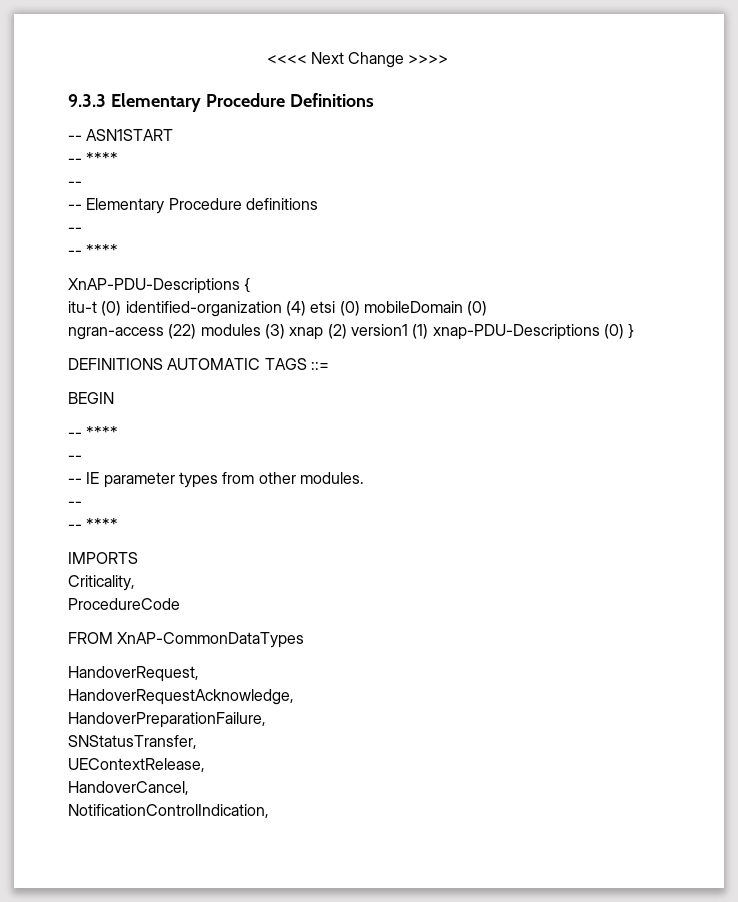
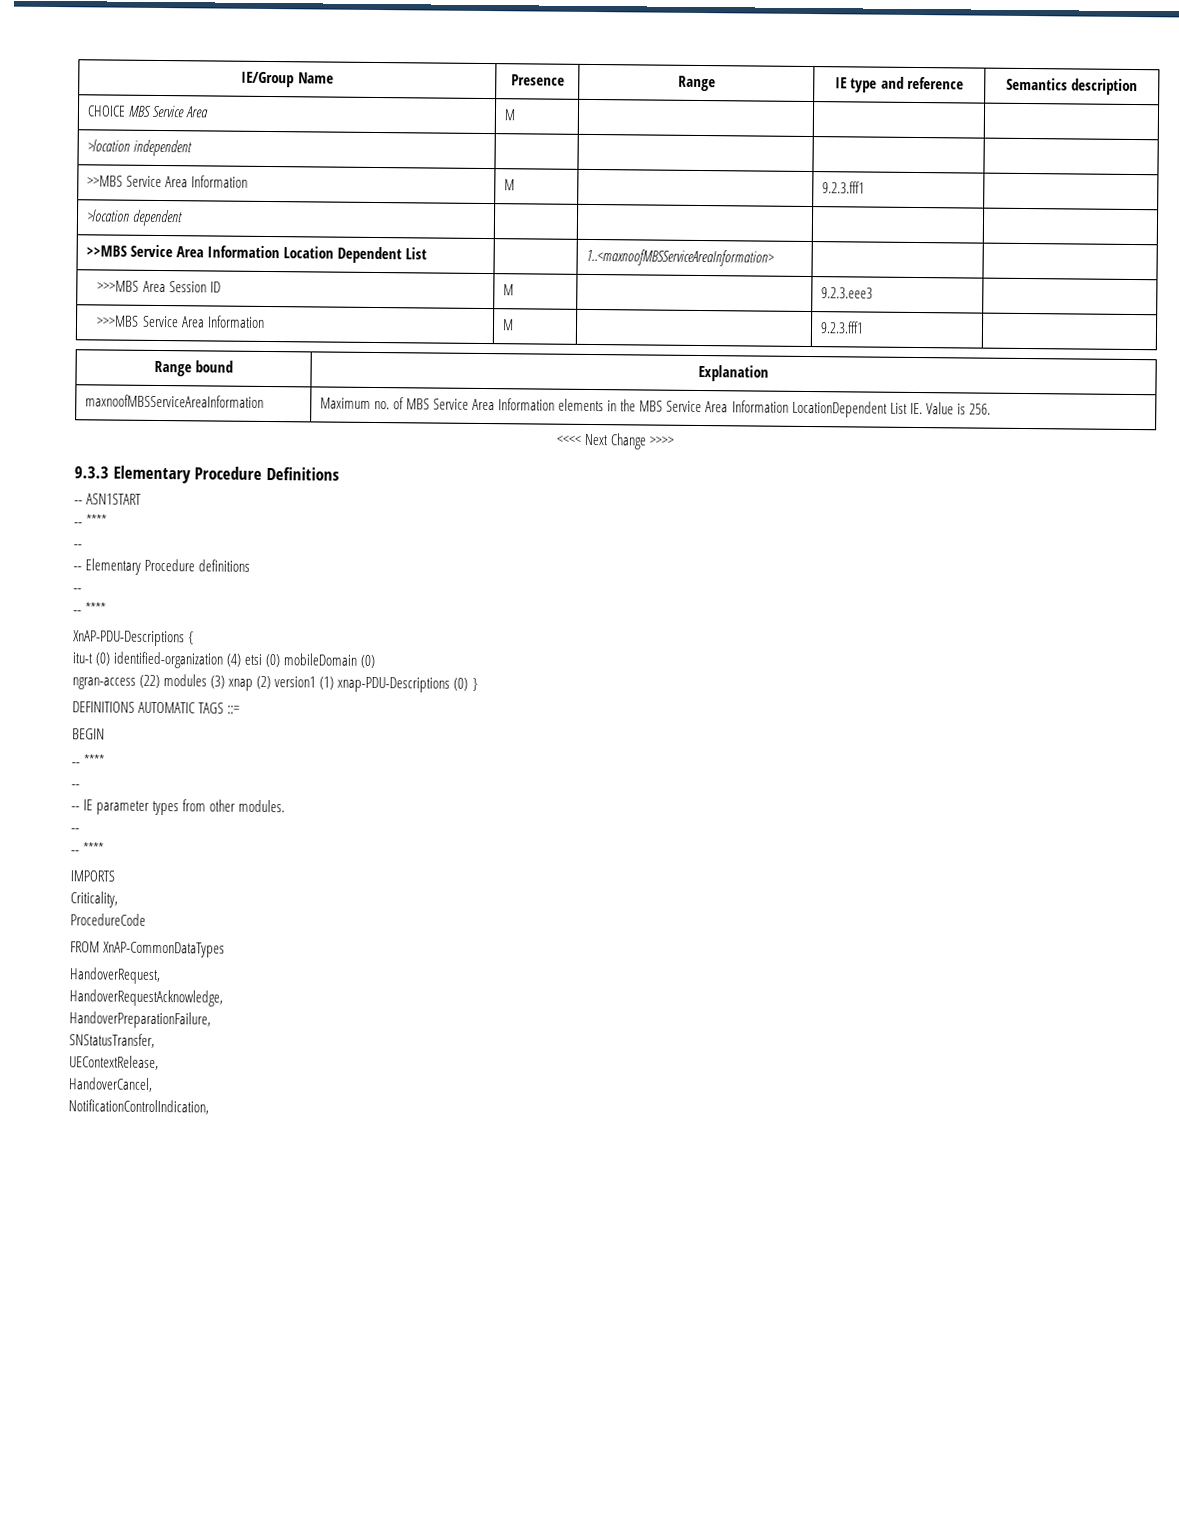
(266, 59) none -> [241,71,334,88] [510,74,565,86] [677,75,716,92] [835,76,964,93] [1005,77,1139,96] [86,104,210,118] [503,109,516,121] [86,139,192,157] [86,175,249,188] [503,179,515,191] [821,181,865,194] [85,209,183,227] [85,244,428,264] [585,248,774,267] [97,280,221,293] [502,284,514,296] [820,287,873,299] [96,315,265,328] [501,319,514,331] [819,321,864,334] [153,360,234,377] [697,364,769,382] [84,394,264,408] [319,397,991,418] IE/Group Name | Presence | Range | IE type and reference | Semantics description // CHOICE MBS Service Area | M | | | // >location independent | | | | // >>MBS Service Area Information | M | | 9.2.3.fff1 | // >location dependent | | | | // >>MBS Service Area Information Location Dependent List | | 1..<maxnoofMBSServiceAreaInformation> | | // >>>MBS Area Session ID | M | | 9.2.3.eee3 | // >>>MBS Service Area Information | M | | 9.2.3.fff1 | // Range bound | Explanation // maxnoofMBSServiceAreaInformation | Maximum no. of MBS Service Area Information elements in the MBS Service Area Information LocationDependent List IE. Value is 256. //

